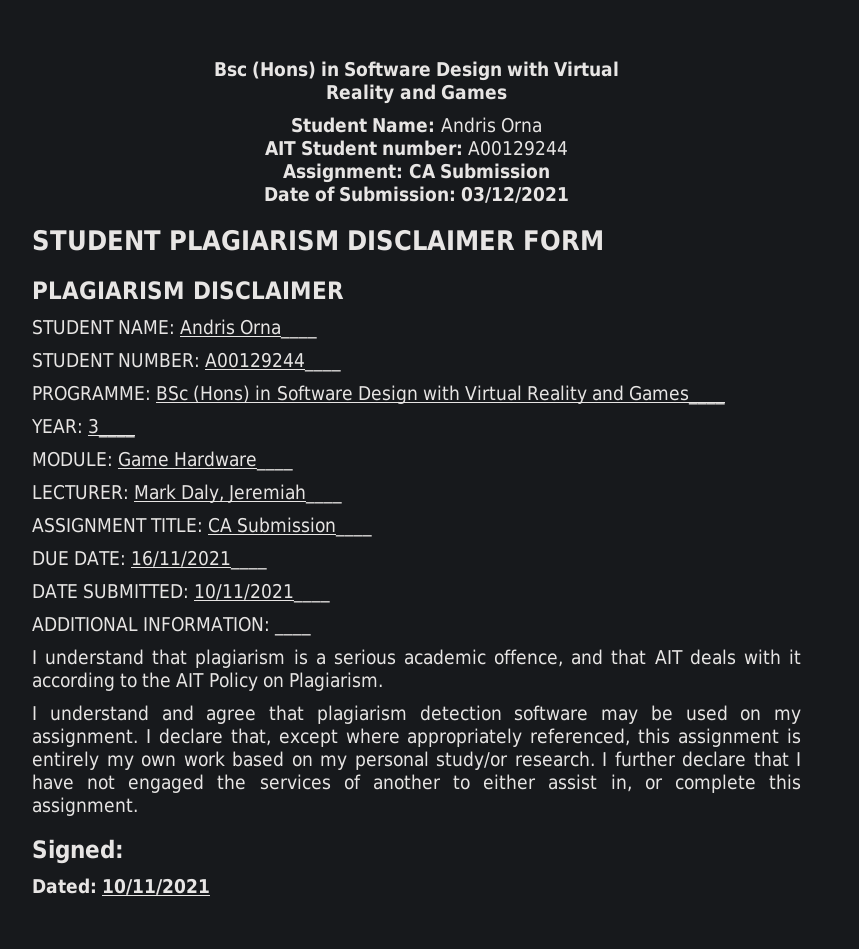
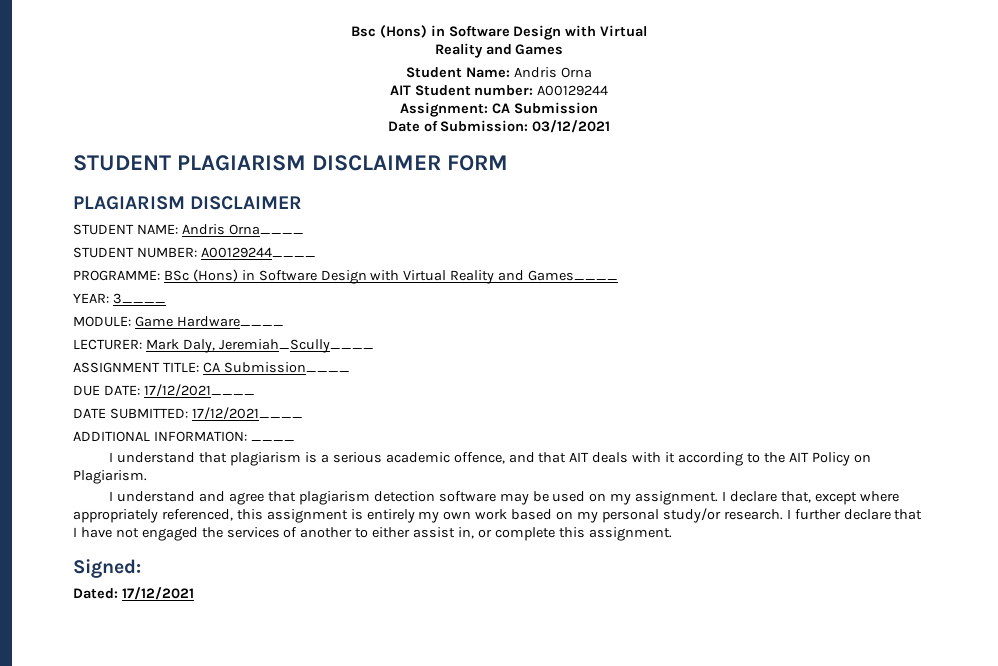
[228,484,343,504] Jeremiah____ -> [218,339,374,353] Jeremiah_Scully____
[131,550,268,570] 16/11/2021____ -> [143,384,255,397] 17/12/2021____
[194,583,331,603] 10/11/2021____ -> [191,407,303,420] 17/12/2021____
[102,878,211,895] 10/11/2021 -> [121,587,194,600] 17/12/2021

